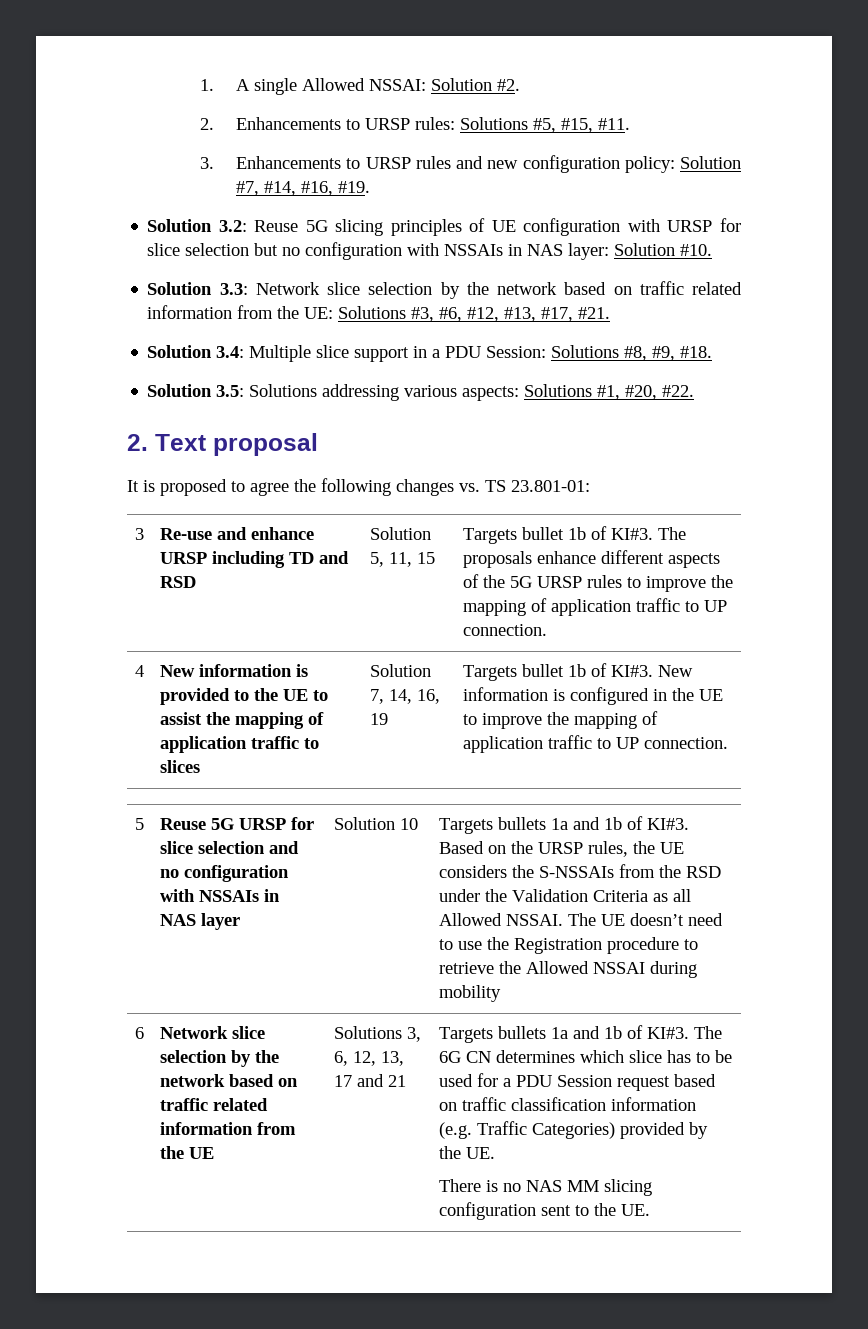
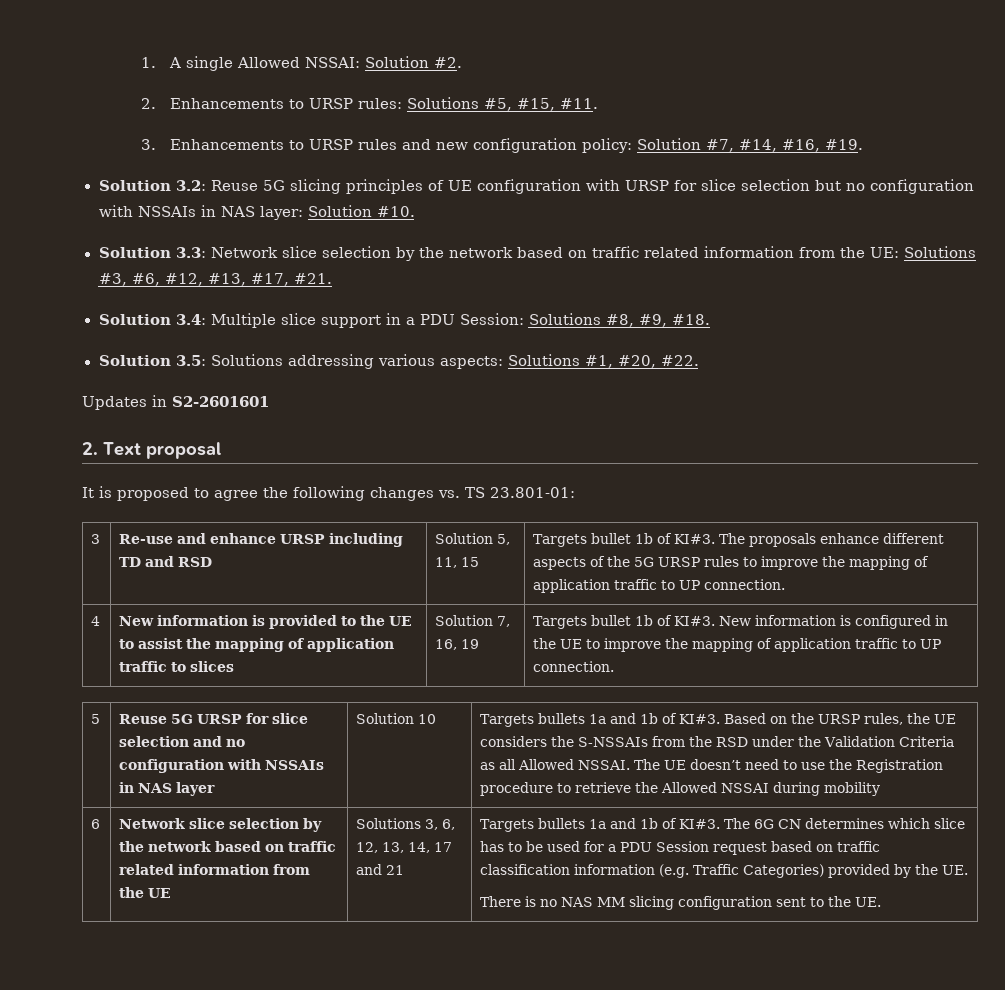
(695, 391) none -> [82,395,269,410] // Updates in S2-2601601
[388,689,412,704] 14, -> (511, 621) none
(404, 1058) none -> [408,842,431,853] 14,

